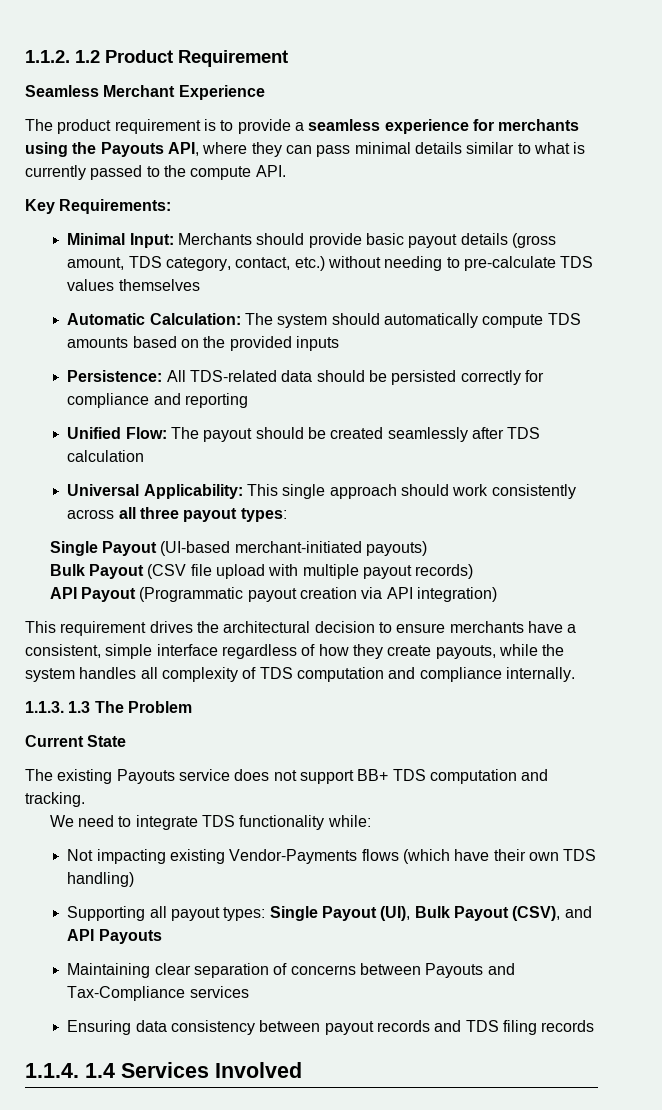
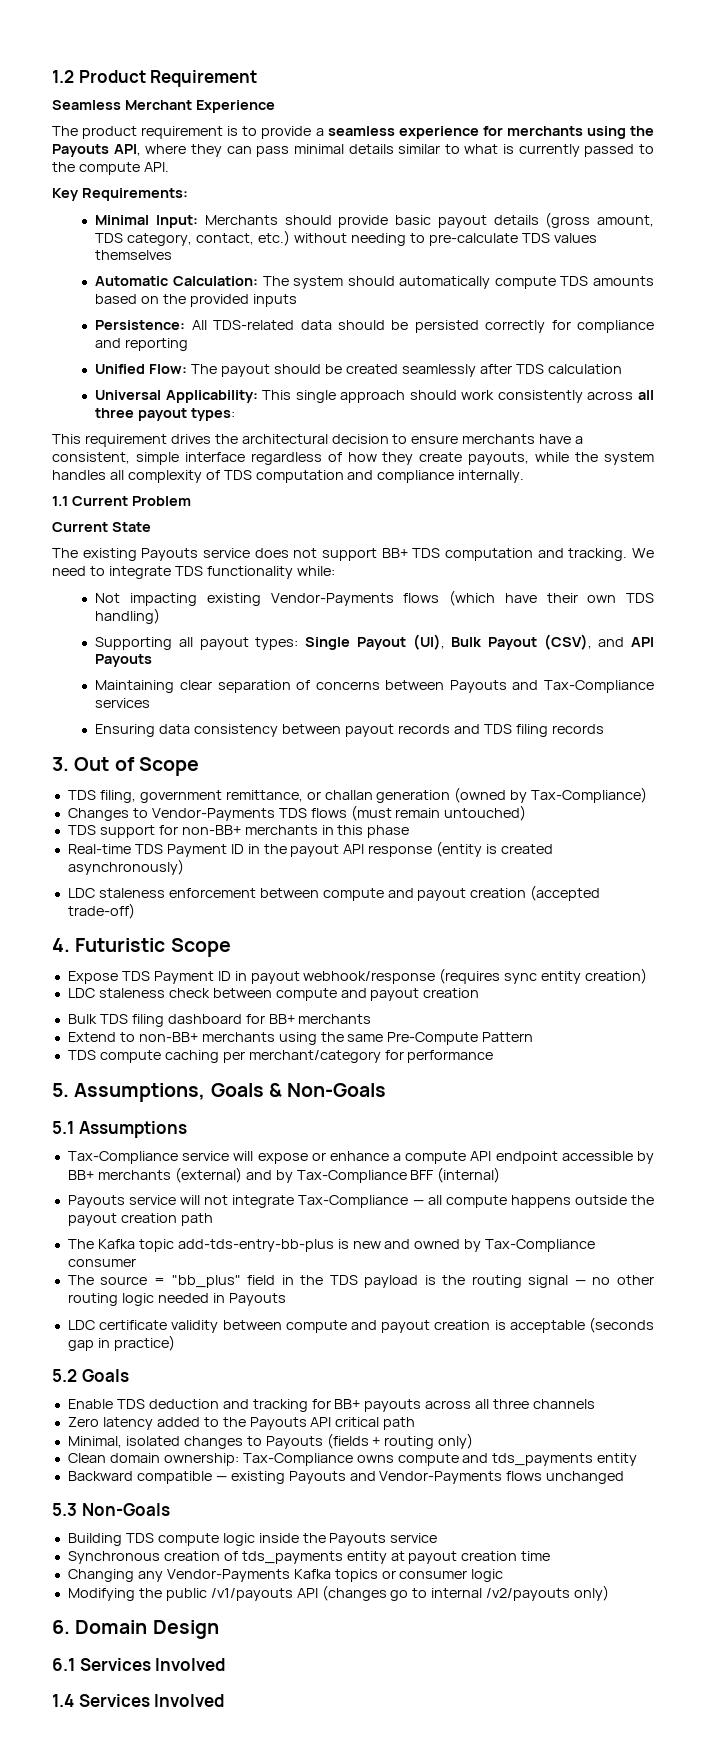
[25,50,70,63] 1.1.2. -> (52, 76) none
[49,541,428,556] [49,564,474,579] [49,587,498,602] // Single Payout (UI-based merchant-initiated payouts) // Bulk Payout (CSV file upload with multiple payout records) // API Payout (Programmatic payout creation via API integration) -> (236, 414) none
[25,701,124,713] 1.1.3. 1.3 The -> [52,496,128,506] 1.1 Current
(85, 799) // -> (628, 554) none
[25,1063,79,1078] 1.1.4. -> [52,757,199,776] [67,787,648,803] [67,805,527,821] [67,825,410,838] [67,841,554,857] [67,859,184,875] [67,885,601,901] [67,903,135,919] [52,938,231,957] [67,968,648,984] [67,988,480,1001] [67,1014,372,1027] [67,1032,534,1045] [67,1050,494,1063] [52,1083,387,1102] [52,1121,187,1138] [67,1151,654,1164] [67,1167,501,1183] [67,1195,654,1208] [67,1213,213,1226] [67,1239,596,1252] [67,1258,136,1267] [67,1275,654,1288] [67,1293,286,1306] [67,1317,654,1333] [67,1335,175,1351] [52,1369,129,1382] [67,1399,596,1412] [67,1417,416,1430] [67,1433,474,1449] [67,1453,638,1466] [67,1471,625,1484] [52,1503,170,1516] [67,1533,438,1546] [67,1551,551,1564] [67,1569,504,1582] [67,1585,610,1601] [52,1620,219,1639] [52,1658,226,1671] 3. Out of Scope // TDS filing, government remittance, or challan generation (owned by Tax-Compliance) // Changes to Vendor-Payments TDS flows (must remain untouched) // TDS support for non-BB+ merchants in this phase // Real-time TDS Payment ID in the payout API response (entity is created asynchronously) // LDC staleness enforcement between compute and payout creation (accepted trade-off) // 4. Futuristic Scope // Expose TDS Payment ID in payout webhook/response (requires sync entity creation) // LDC staleness check between compute and payout creation // Bulk TDS filing dashboard for BB+ merchants // Extend to non-BB+ merchants using the same Pre-Compute Pattern // TDS compute caching per merchant/category for performance // 5. Assumptions, Goals & Non-Goals // 5.1 Assumptions // Tax-Compliance service will expose or enhance a compute API endpoint accessible by BB+ merchants (external) and by Tax-Compliance BFF (internal) // Payouts service will not integrate Tax-Compliance — all compute happens outside the payout creation path // The Kafka topic add-tds-entry-bb-plus is new and owned by Tax-Compliance consumer // The source = "bb_plus" field in the TDS payload is the routing signal — no other routing logic needed in Payouts // LDC certificate validity between compute and payout creation is acceptable (seconds gap in practice) // 5.2 Goals // Enable TDS deduction and tracking for BB+ payouts across all three channels // Zero latency added to the Payouts API critical path // Minimal, isolated changes to Payouts (fields + routing only) // Clean domain ownership: Tax-Compliance owns compute and tds_payments entity // Backward compatible — existing Payouts and Vendor-Payments flows unchanged // 5.3 Non-Goals // Building TDS compute logic inside the Payouts service // Synchronous creation of tds_payments entity at payout creation time // Changing any Vendor-Payments Kafka topics or consumer logic // Modifying the public /v1/payouts API (changes go to internal /v2/payouts only) // 6. Domain Design // 6.1 Services Involved //

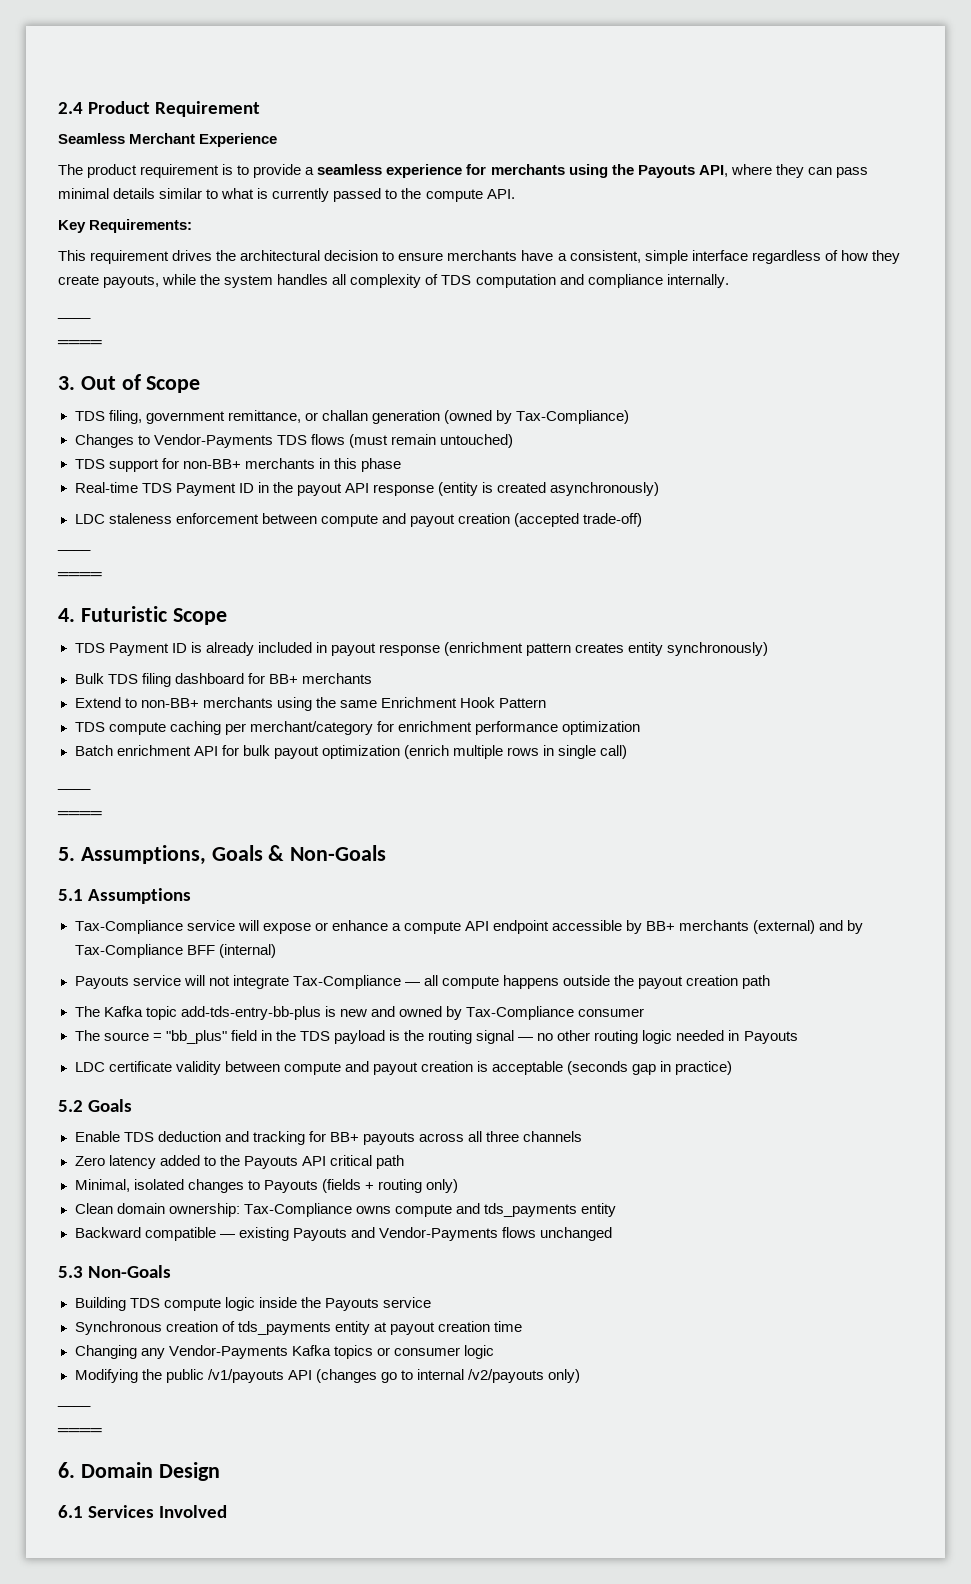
[52,70,74,83] 1.2 -> [58,102,83,114] 2.4
[95,212,655,228] [95,230,597,246] [95,250,173,260] [95,276,654,289] [95,294,298,307] [95,320,654,333] [95,338,189,351] [95,364,622,377] [95,390,654,403] [95,408,236,421] // Minimal Input: Merchants should provide basic payout details (gross amount, TDS category, contact, etc.) without needing to pre-calculate TDS values themselves // Automatic Calculation: The system should automatically compute TDS amounts based on the provided inputs // Persistence: All TDS-related data should be persisted correctly for compliance and reporting // Unified Flow: The payout should be created seamlessly after TDS calculation // Universal Applicability: This single approach should work consistently across all three payout types: -> (193, 226) none
[52,496,191,506] [52,522,151,532] [52,548,654,561] [52,566,335,579] [95,590,655,606] [95,608,161,624] [95,634,654,650] [95,654,153,667] [95,680,654,693] [95,698,151,708] [95,724,604,737] 1.1 Current Problem // Current State // The existing Payouts service does not support BB+ TDS computation and tracking. We need to integrate TDS functionality while: // Not impacting existing Vendor-Payments flows (which have their own TDS handling) // Supporting all payout types: Single Payout (UI), Bulk Payout (CSV), and API Payouts // Maintaining clear separation of concerns between Payouts and Tax-Compliance services // Ensuring data consistency between payout records and TDS filing records -> [57,316,91,319] [57,340,102,347] ____ // ════
(135, 911) none -> [57,548,91,551] [57,572,102,579] // ____ // ════
[67,968,648,984] [67,988,480,1001] Expose TDS Payment ID in payout webhook/response (requires sync entity creation) // LDC staleness check between compute and payout creation -> [74,642,769,656] TDS Payment ID is already included in payout response (enrichment pattern creates entity synchronously)
[387,1032,479,1045] Pre-Compute -> [380,697,495,708] Enrichment Hook
(404, 1055) none -> [397,721,472,732] enrichment
(494, 1056) none -> [561,721,640,735] [74,745,628,759] [57,787,91,790] [57,811,102,818] optimization // Batch enrichment API for bulk payout optimization (enrich multiple rows in single call) // ____ // ════
(610, 1593) none -> [57,1404,91,1407] [57,1428,102,1435] // ____ // ════
[52,1694,225,1707] // 1.4 Services Involved -> (227, 1511) none

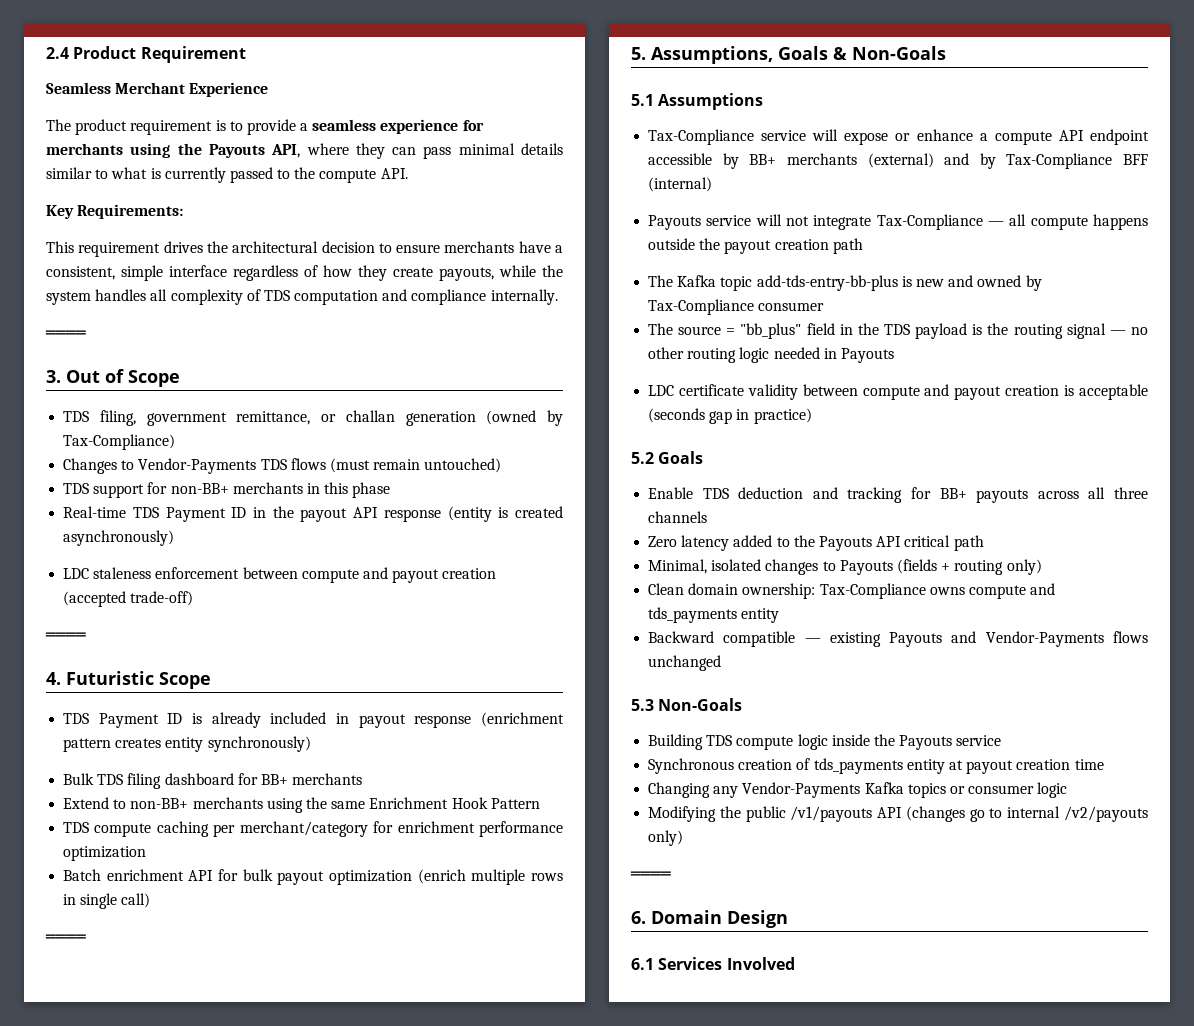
[57,316,91,319] // ____ -> (558, 297) none
[57,548,91,551] // ____ -> (194, 598) none
[57,787,91,790] // ____ -> (151, 900) none
[57,1404,91,1407] // ____ -> (684, 838) none

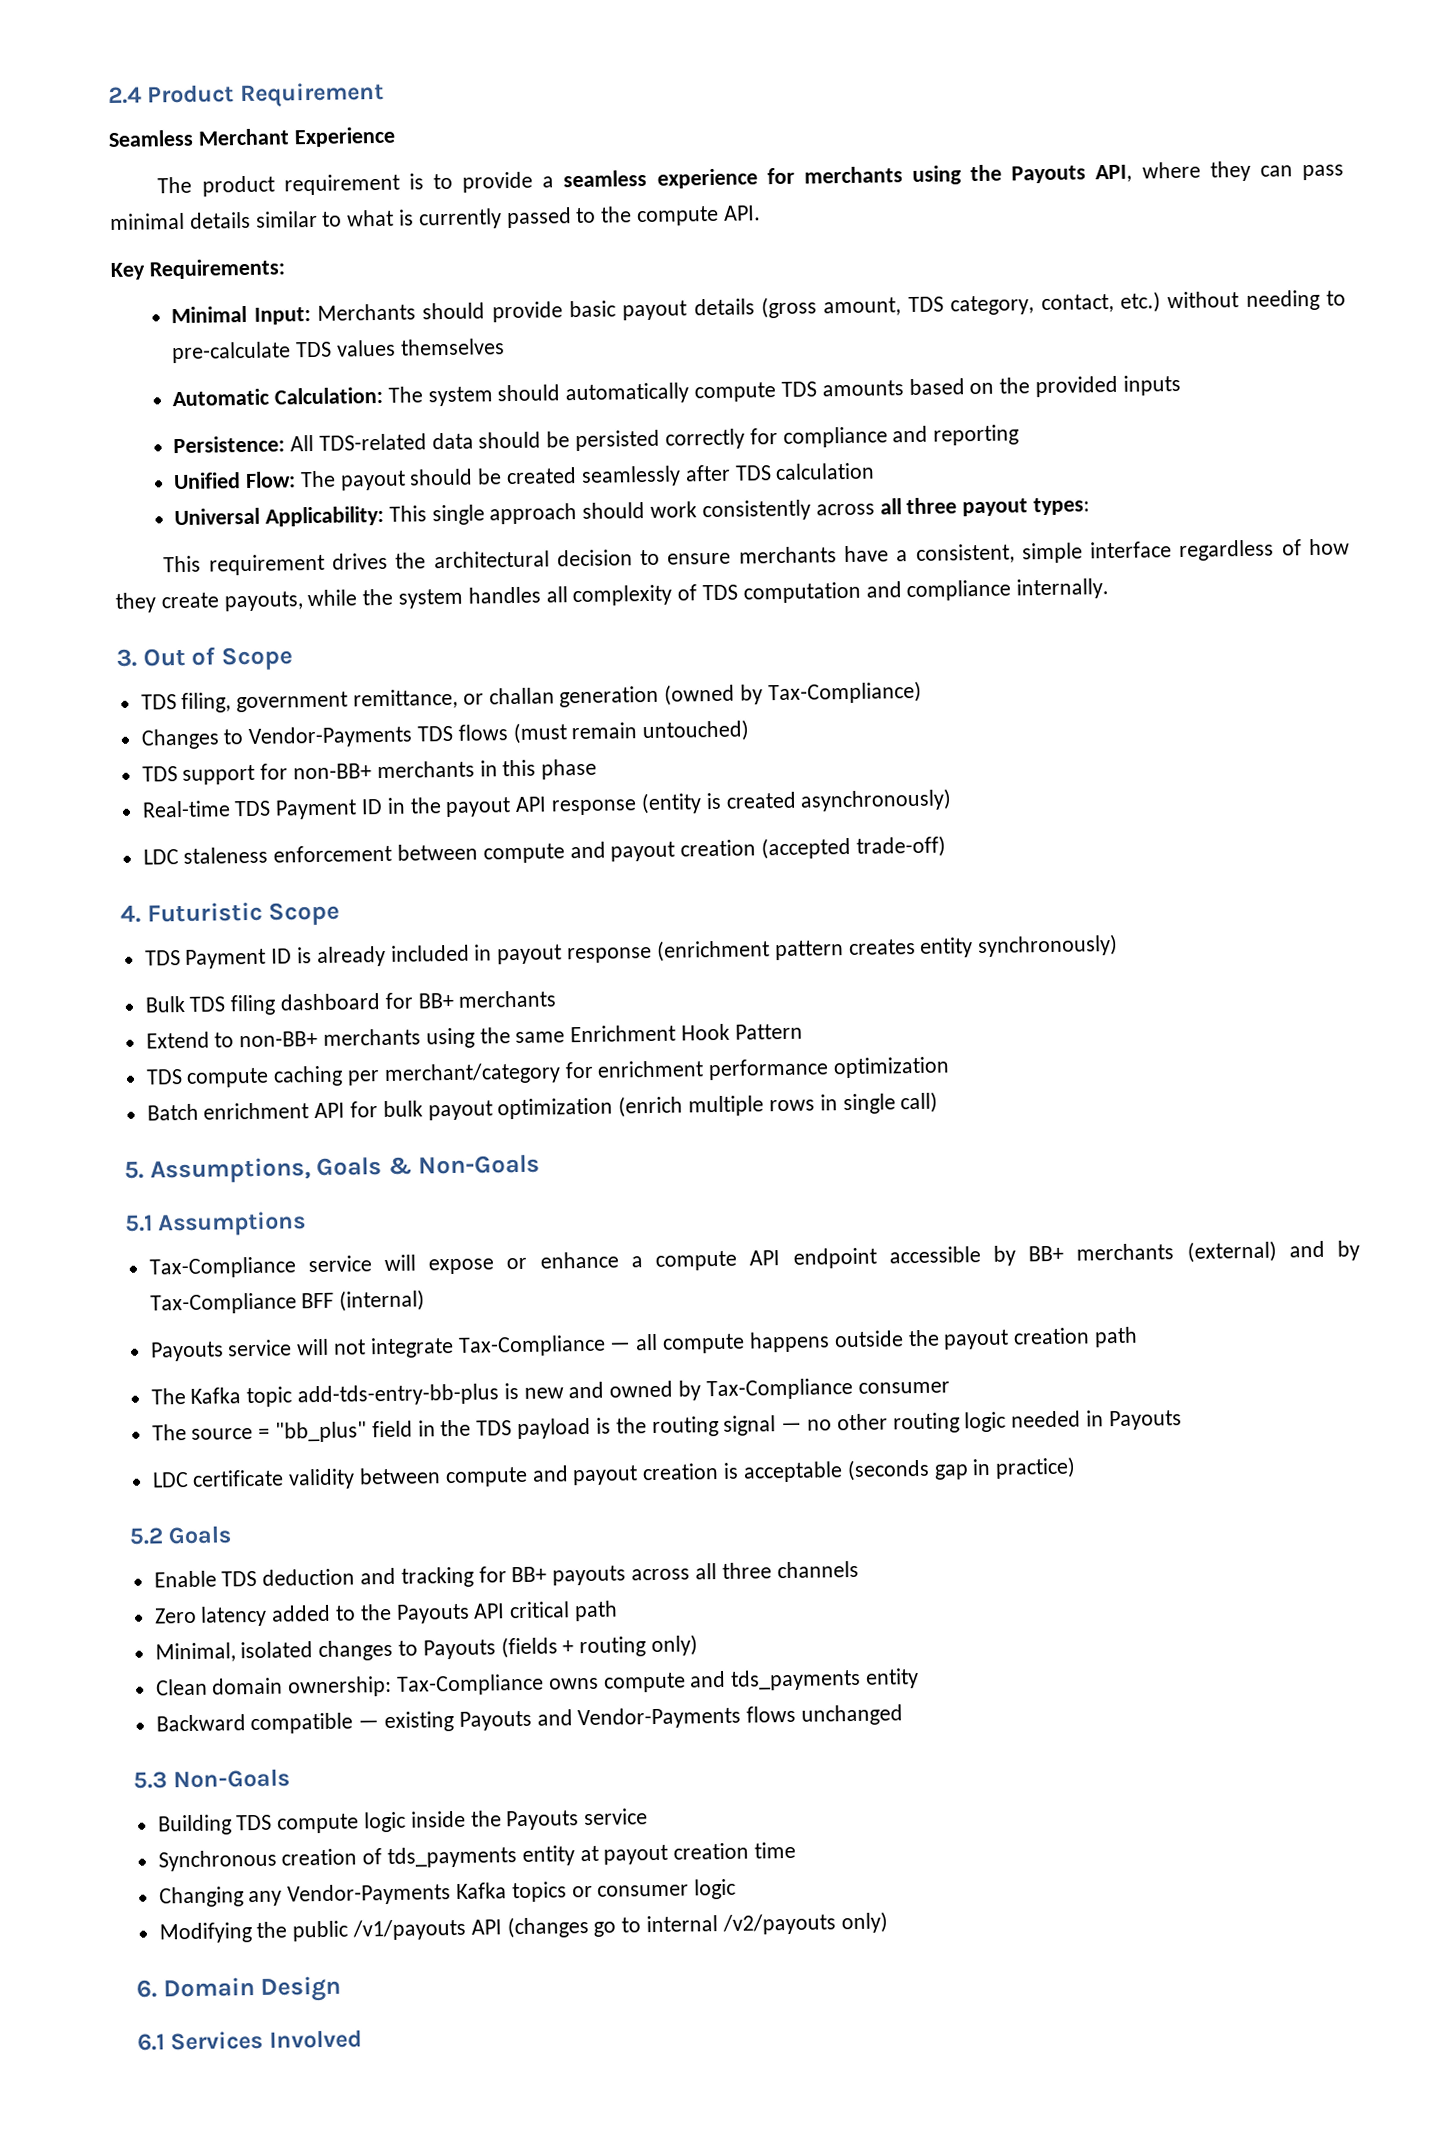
(184, 211) none -> [171,289,1346,325] [171,338,505,364] [172,374,1181,407] [173,424,1020,454] [173,462,876,491] [174,497,1090,527] // Minimal Input: Merchants should provide basic payout details (gross amount, TDS category, contact, etc.) without needing to pre-calculate TDS values themselves // Automatic Calculation: The system should automatically compute TDS amounts based on the provided inputs // Persistence: All TDS-related data should be persisted correctly for compliance and reporting // Unified Flow: The payout should be created seamlessly after TDS calculation // Universal Applicability: This single approach should work consistently across all three payout types:
[45,330,86,338] // ════ -> (1110, 589) none
[45,632,86,640] // ════ -> (946, 846) none
[45,934,86,942] // ════ -> (939, 1102) none
[630,871,671,879] // ════ -> (888, 1922) none

